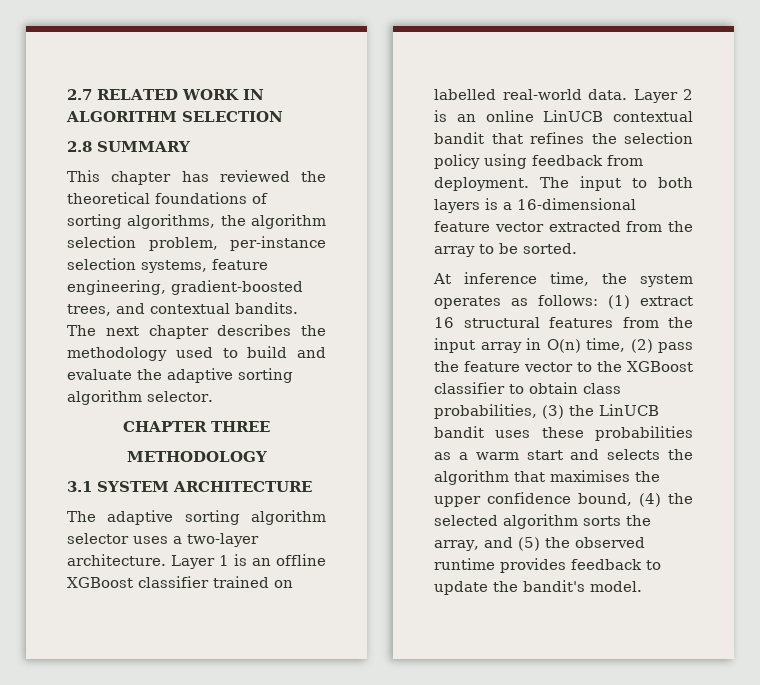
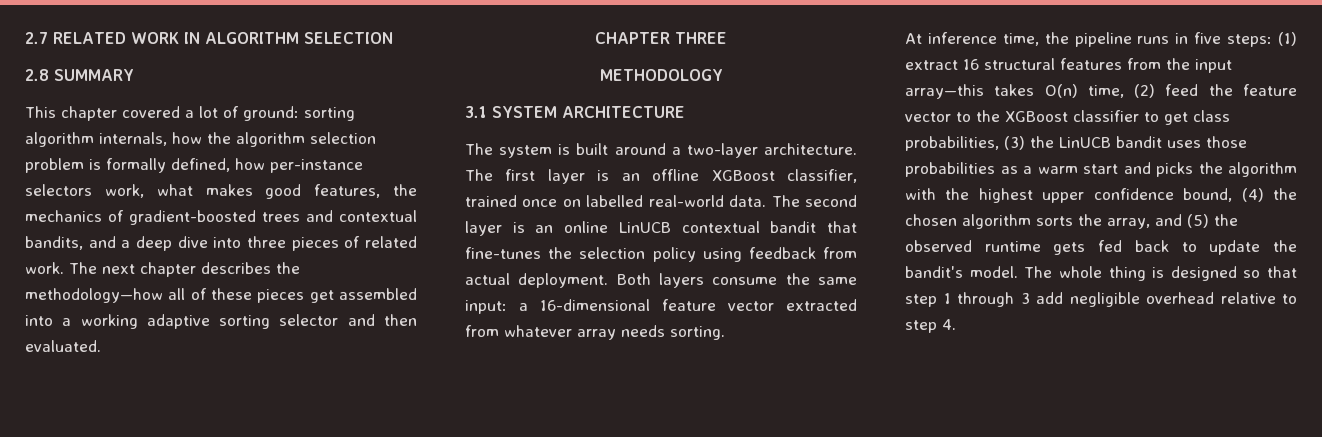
[181,170,326,182] [67,192,268,204] [67,214,326,229] [67,236,326,251] [67,258,268,273] [67,280,303,295] [67,302,298,316] has reviewed the theoretical foundations of sorting algorithms, the algorithm selection problem, per-instance selection systems, feature engineering, gradient-boosted trees, and contextual bandits. -> [122,106,355,121] [25,132,376,147] [25,158,363,173] [25,184,417,199] [25,210,417,225] [25,236,418,251] [25,262,64,274] covered a lot of ground: sorting algorithm internals, how the algorithm selection problem is formally defined, how per-instance selectors work, what makes good features, the mechanics of gradient-boosted trees and contextual bandits, and a deep dive into three pieces of related work.
[67,346,326,361] [67,368,293,383] [67,390,213,405] methodology used to build and evaluate the adaptive sorting algorithm selector. -> [25,288,417,303] [25,314,417,329] [25,340,101,352] methodology—how all of these pieces get assembled into a working adaptive sorting selector and then evaluated.
[107,510,326,525] [67,533,259,547] [67,554,229,569] adaptive sorting algorithm selector uses a two-layer architecture. Layer 1 -> [499,143,857,158] [465,169,585,184] system is built around a two-layer architecture. The first layer
[138,576,269,588] classifier trained -> [787,169,857,183] [465,195,558,207] classifier, trained once
[633,89,693,103] Layer 2 -> [771,195,857,207] [465,221,502,236] The second layer
[530,132,584,144] refines -> [465,247,541,259] fine-tunes
[434,176,693,191] [434,198,498,213] deployment. The input to both layers is -> [465,273,857,288] [465,300,507,314] actual deployment. Both layers consume the same input:
[668,221,693,232] [434,243,577,257] the array to be sorted. -> [504,325,725,340] whatever array needs sorting.
[640,274,693,287] [434,295,598,309] system operates as follows: -> [1074,32,1273,47] pipeline runs in five steps:
[480,338,541,353] array in -> [905,84,1035,99] array—this takes
[658,342,693,353] pass -> [1165,84,1199,96] feed
[529,382,578,394] obtain -> [1164,112,1188,125] get
[541,427,584,438] these -> [1206,136,1247,148] those
[607,449,693,460] [434,470,660,485] selects the algorithm that maximises the -> [1156,162,1297,177] [905,188,1033,203] picks the algorithm with the highest
[434,515,498,526] selected -> [905,214,957,226] chosen
[500,558,642,573] provides feedback -> [1053,240,1169,255] gets fed back
(642, 586) none -> [1024,266,1297,281] [905,292,1297,307] [905,319,956,333] The whole thing is designed so that step 1 through 3 add negligible overhead relative to step 4.

